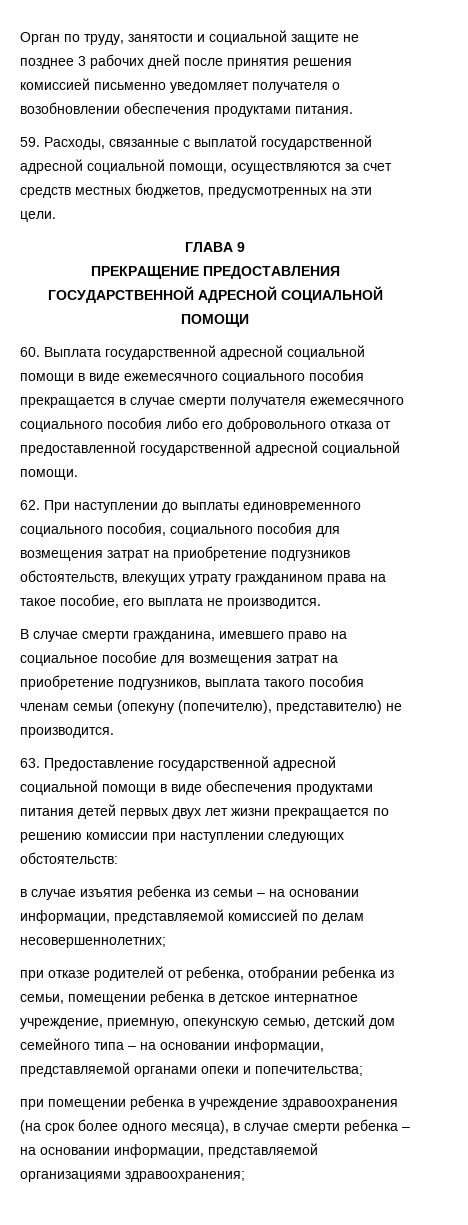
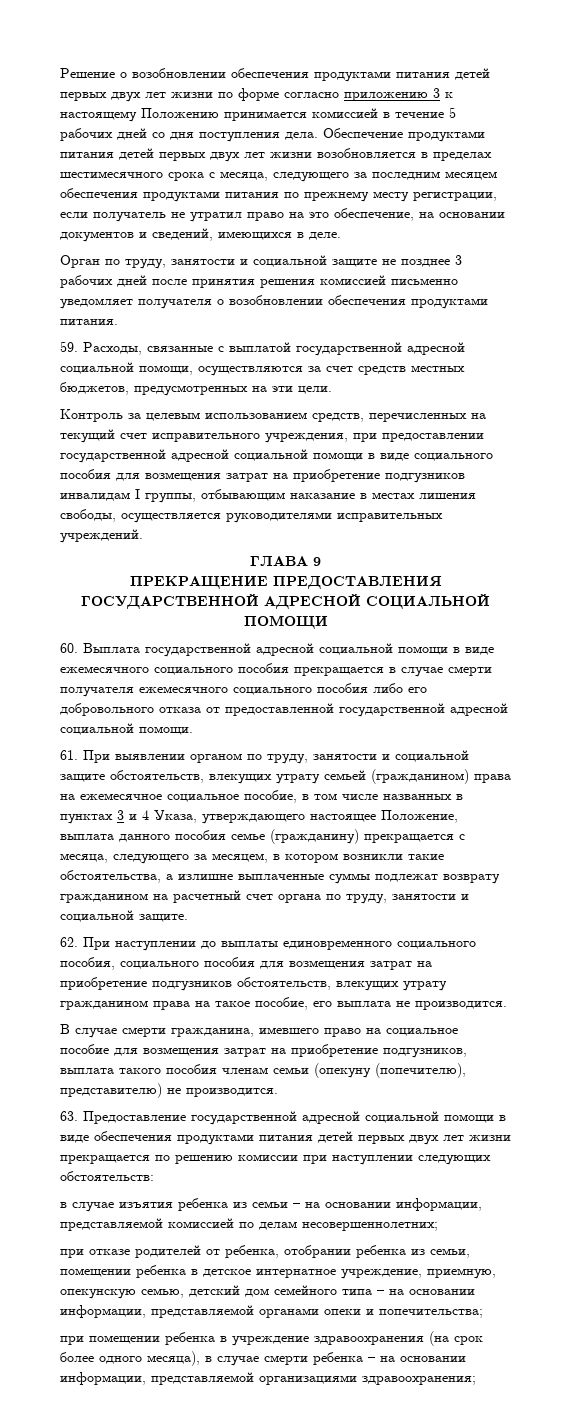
(20, 38) none -> [60,68,490,82] [60,88,453,102] [60,107,456,122] [60,128,485,142] [60,148,492,162] [60,171,497,182] [60,188,497,202] [60,208,505,222] [60,228,341,242] Решение о возобновлении обеспечения продуктами питания детей первых двух лет жизни по форме согласно приложению 3 к настоящему Положению принимается комиссией в течение 5 рабочих дней со дня поступления дела. Обеспечение продуктами питания детей первых двух лет жизни возобновляется в пределах шестимесячного срока с месяца, следующего за последним месяцем обеспечения продуктами питания по прежнему месту регистрации, если получатель не утратил право на это обеспечение, на основании документов и сведений, имеющихся в деле. //
(56, 216) none -> [60,409,486,422] [60,429,484,443] [60,449,493,463] [60,469,465,483] [60,489,476,503] [60,509,443,523] [60,529,143,543] // Контроль за целевым использованием средств, перечисленных на текущий счет исправительного учреждения, при предоставлении государственной адресной социальной помощи в виде социального пособия для возмещения затрат на приобретение подгузников инвалидам I группы, отбывающим наказание в местах лишения свободы, осуществляется руководителями исправительных учреждений.
(78, 474) none -> [60,750,469,764] [60,769,511,784] [60,790,463,803] [60,810,458,824] [60,829,465,844] [60,853,444,864] [60,870,500,884] [60,890,469,904] [60,910,188,922] // 61. При выявлении органом по труду, занятости и социальной защите обстоятельств, влекущих утрату семьей (гражданином) права на ежемесячное социальное пособие, в том числе названных в пунктах 3 и 4 Указа, утверждающего настоящее Положение, выплата данного пособия семье (гражданину) прекращается с месяца, следующего за месяцем, в котором возникли такие обстоятельства, а излишне выплаченные суммы подлежат возврату гражданином на расчетный счет органа по труду, занятости и социальной защите.

